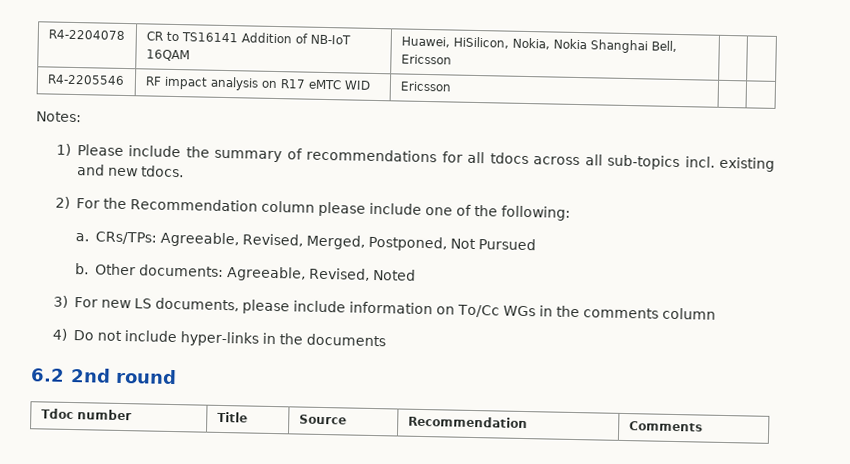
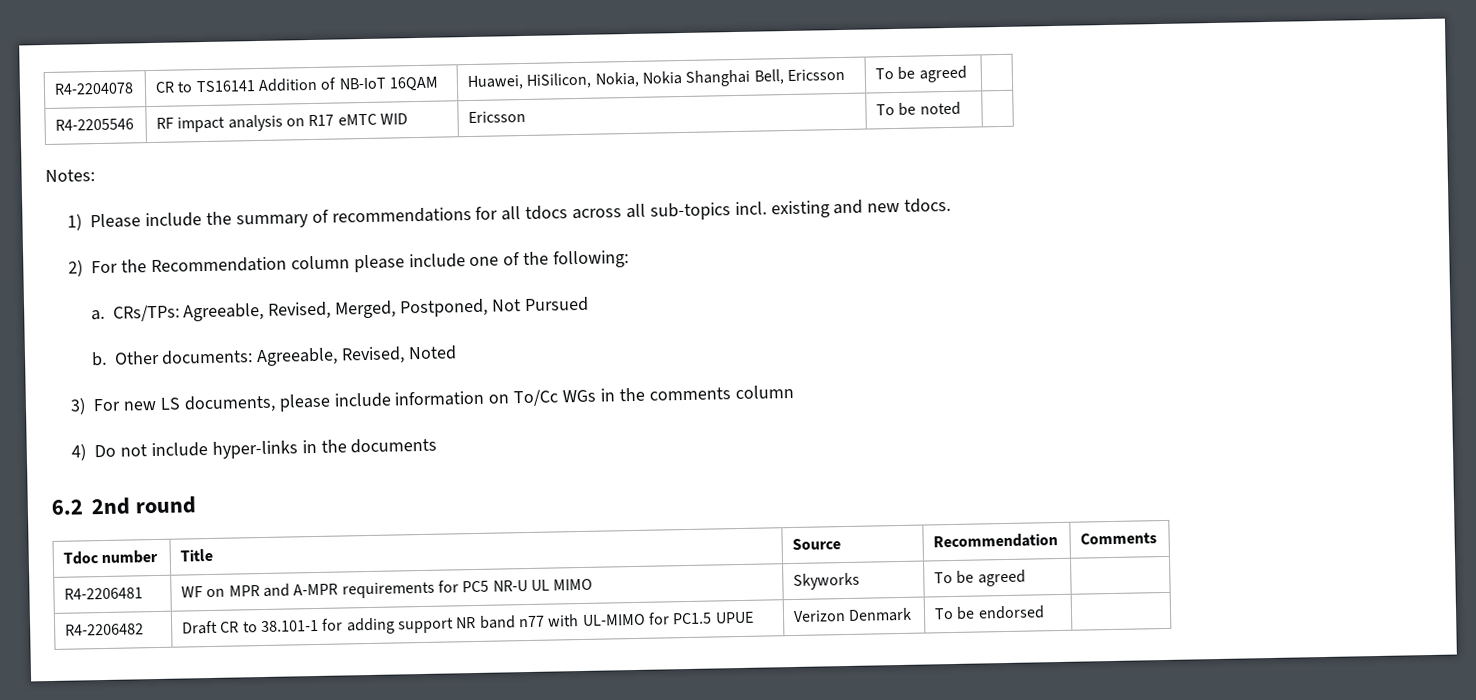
(452, 59) none -> [875,65,967,83] To be agreed
(451, 86) none -> [876,101,961,116] To be noted
(703, 426) none -> [64,587,144,600] [181,578,594,599] [793,572,861,590] [934,569,1026,587] [65,623,145,636] [182,611,754,635] [793,607,913,622] [934,605,1045,620] // R4-2206481 | WF on MPR and A-MPR requirements for PC5 NR-U UL MIMO | Skyworks | To be agreed | // R4-2206482 | Draft CR to 38.101-1 for adding support NR band n77 with UL-MIMO for PC1.5 UPUE | Verizon Denmark | To be endorsed |

